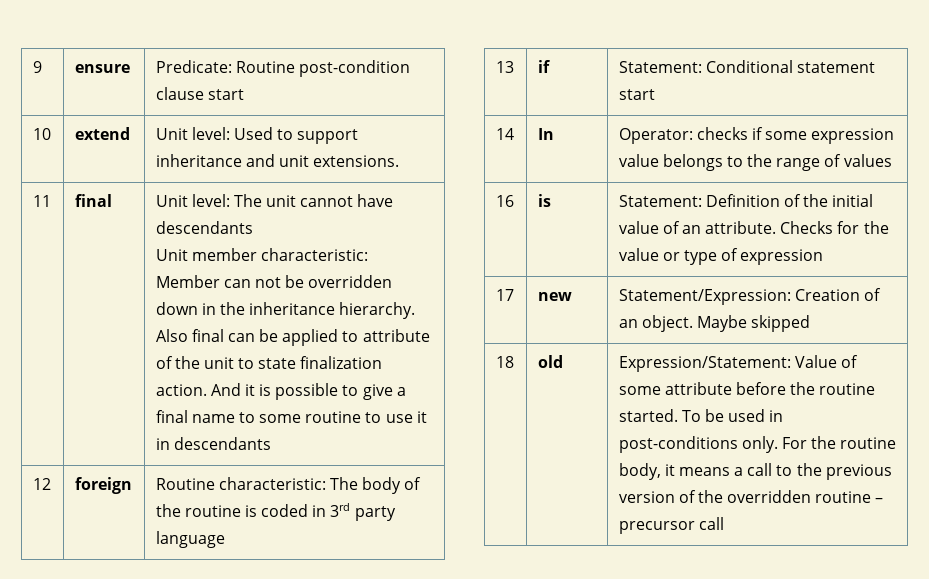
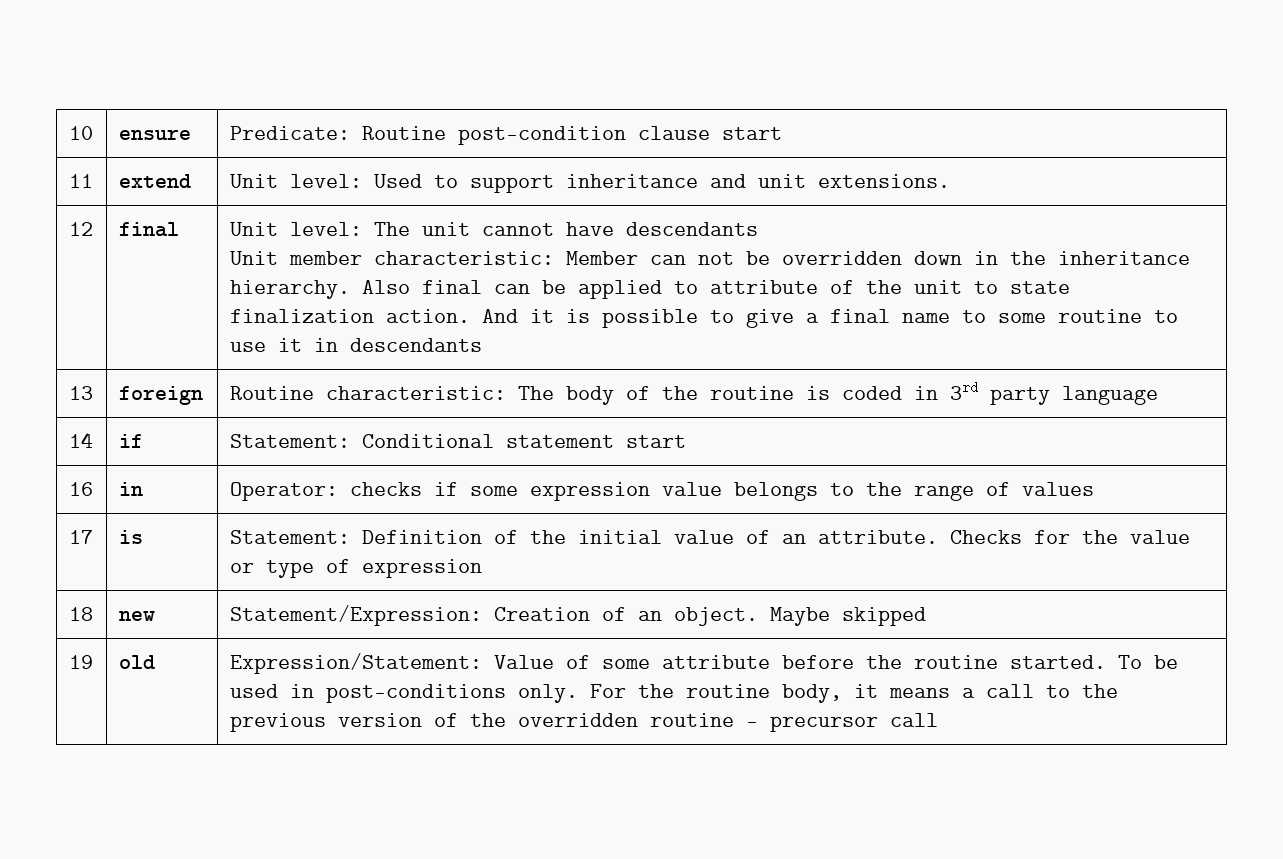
[32,61,42,73] 9 -> [68,126,93,140] 10
[32,128,51,140] 10 -> [68,174,93,188] 11
[32,195,51,207] 11 -> [68,222,93,236] 12
[32,478,51,490] 12 -> [68,386,93,400] 13
[495,61,514,73] 13 -> [68,432,93,448] 14
[495,128,514,140] [537,128,554,140] 14 | In -> [68,482,93,496] [118,482,143,496] 16 | in
[495,195,514,207] 16 -> [68,530,93,544] 17
[495,289,514,301] 17 -> [68,607,93,621] 18
[495,356,514,368] 18 -> [68,655,93,669] 19

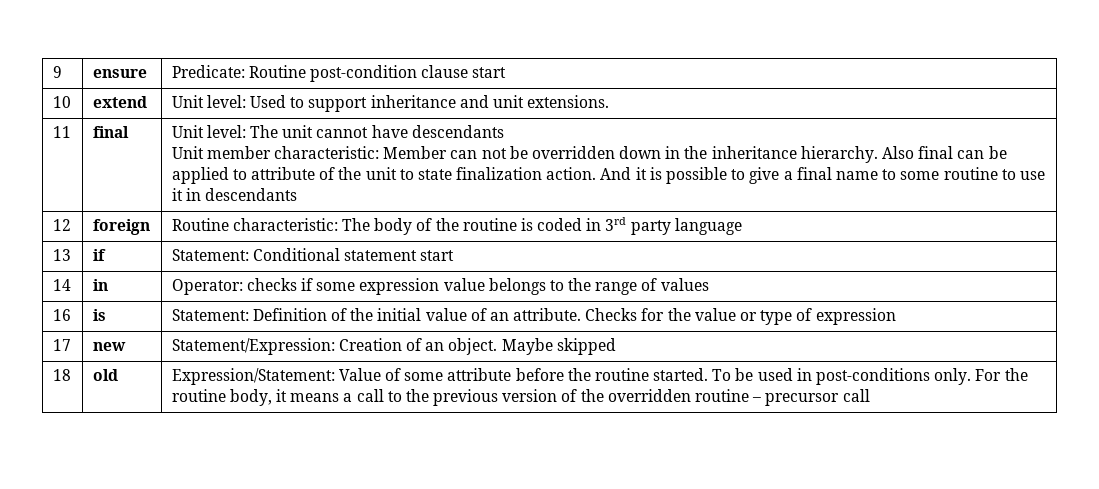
[68,126,93,140] 10 -> [52,66,62,78] 9
[68,174,93,188] 11 -> [52,96,71,108] 10
[68,222,93,236] 12 -> [52,126,71,138] 11
[68,386,93,400] 13 -> [52,219,71,231] 12
[68,432,93,448] 14 -> [52,249,71,261] 13
[68,482,93,496] 16 -> [52,279,71,291] 14
[68,530,93,544] 17 -> [52,309,71,321] 16
[68,607,93,621] 18 -> [52,339,71,351] 17
[68,655,93,669] 19 -> [52,369,71,381] 18

